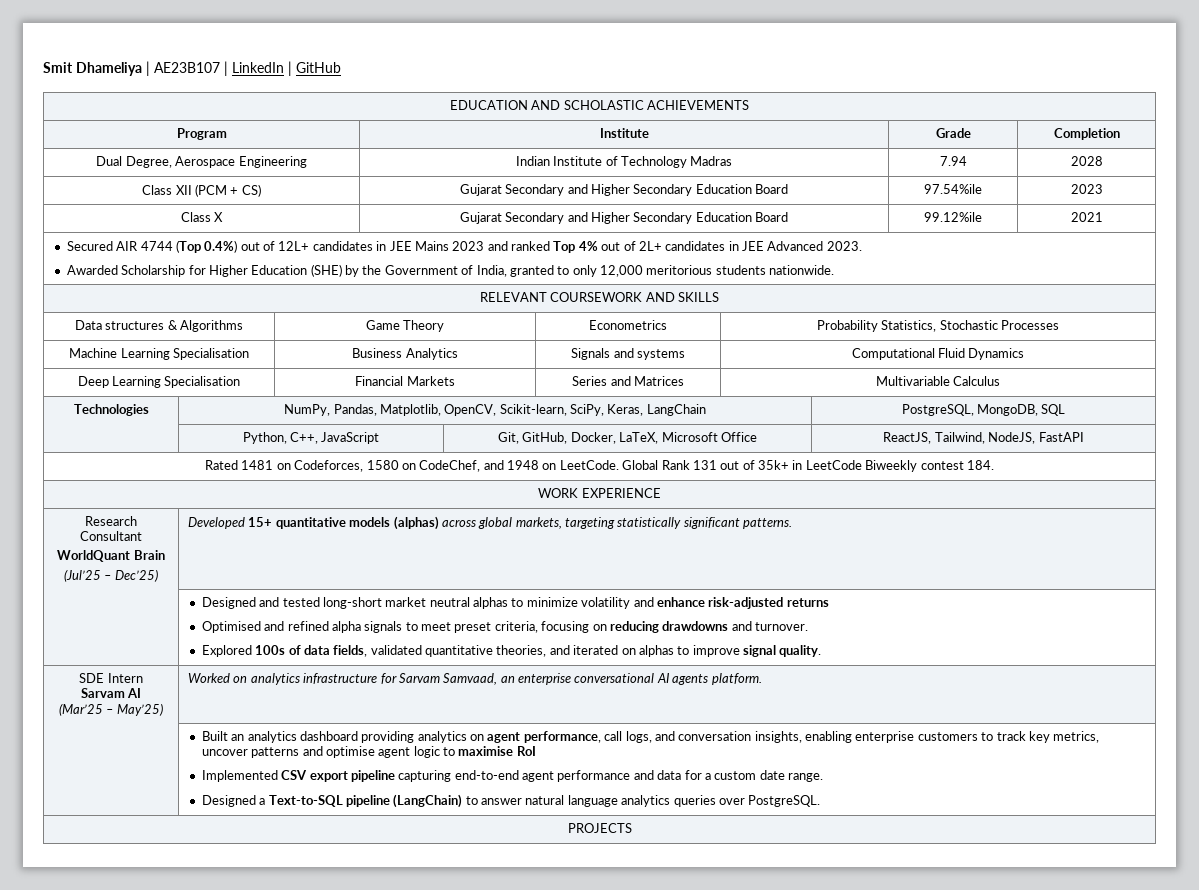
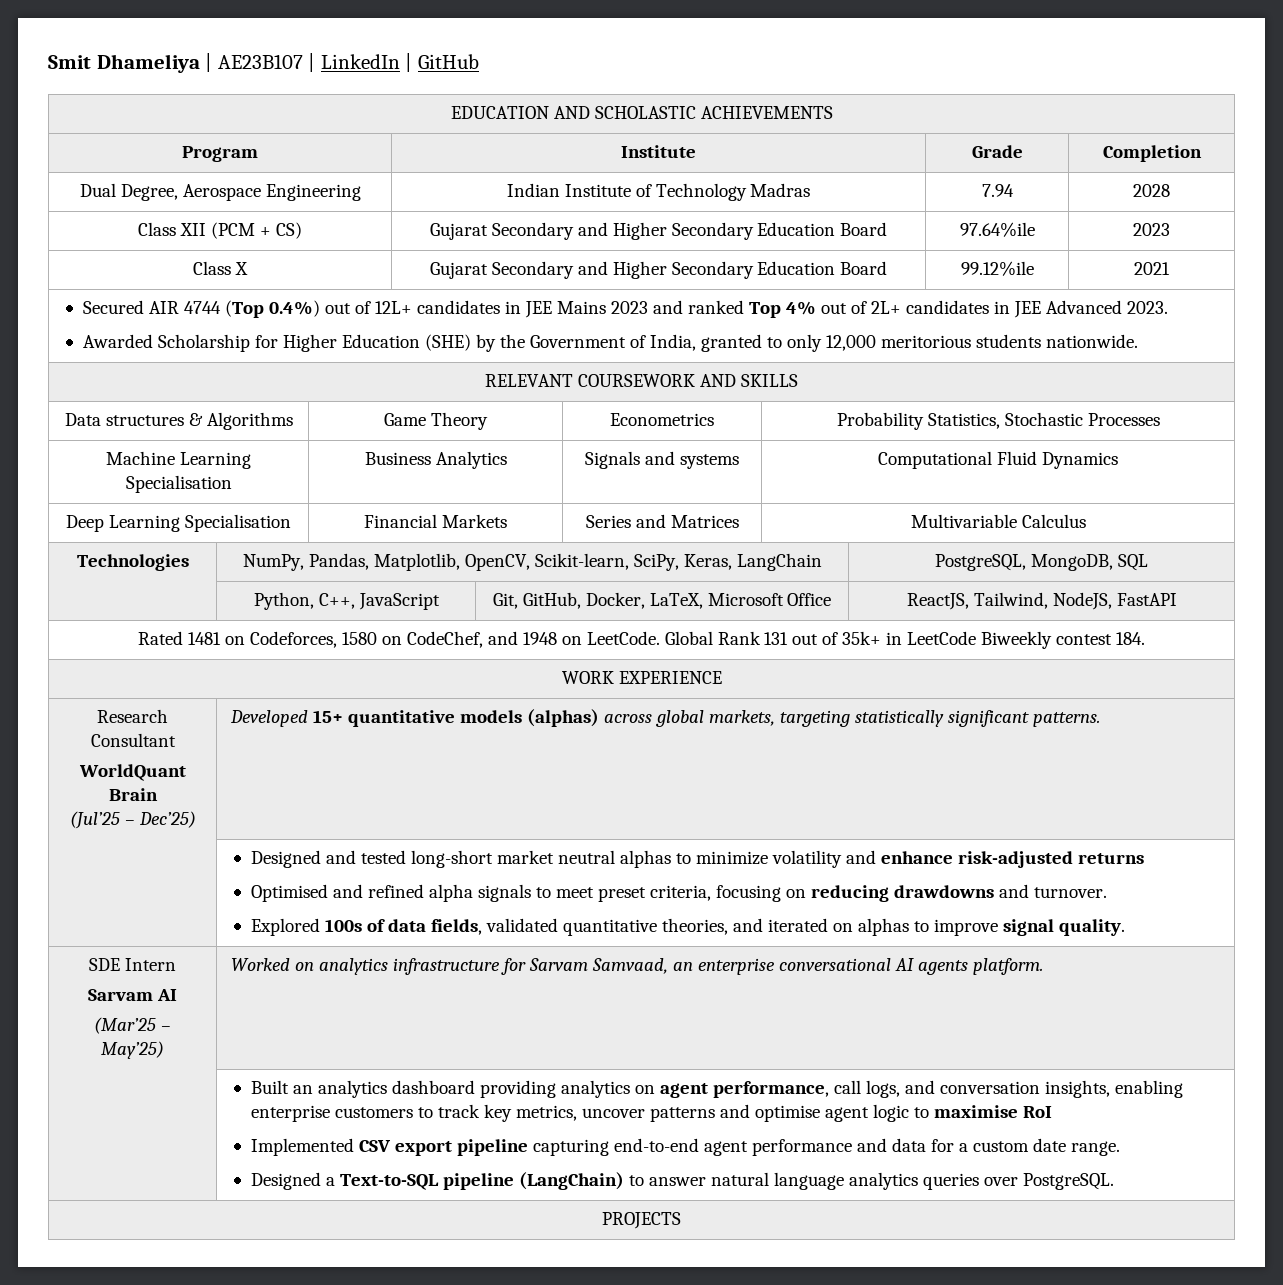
[924,184,982,194] 97.54%ile -> [959,222,1035,237] 97.64%ile

